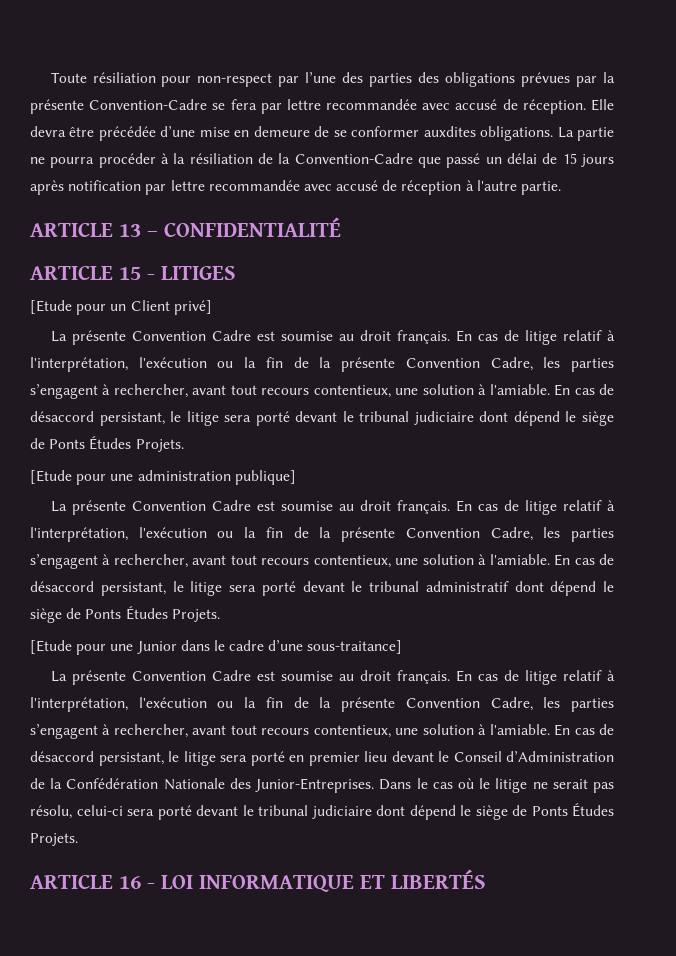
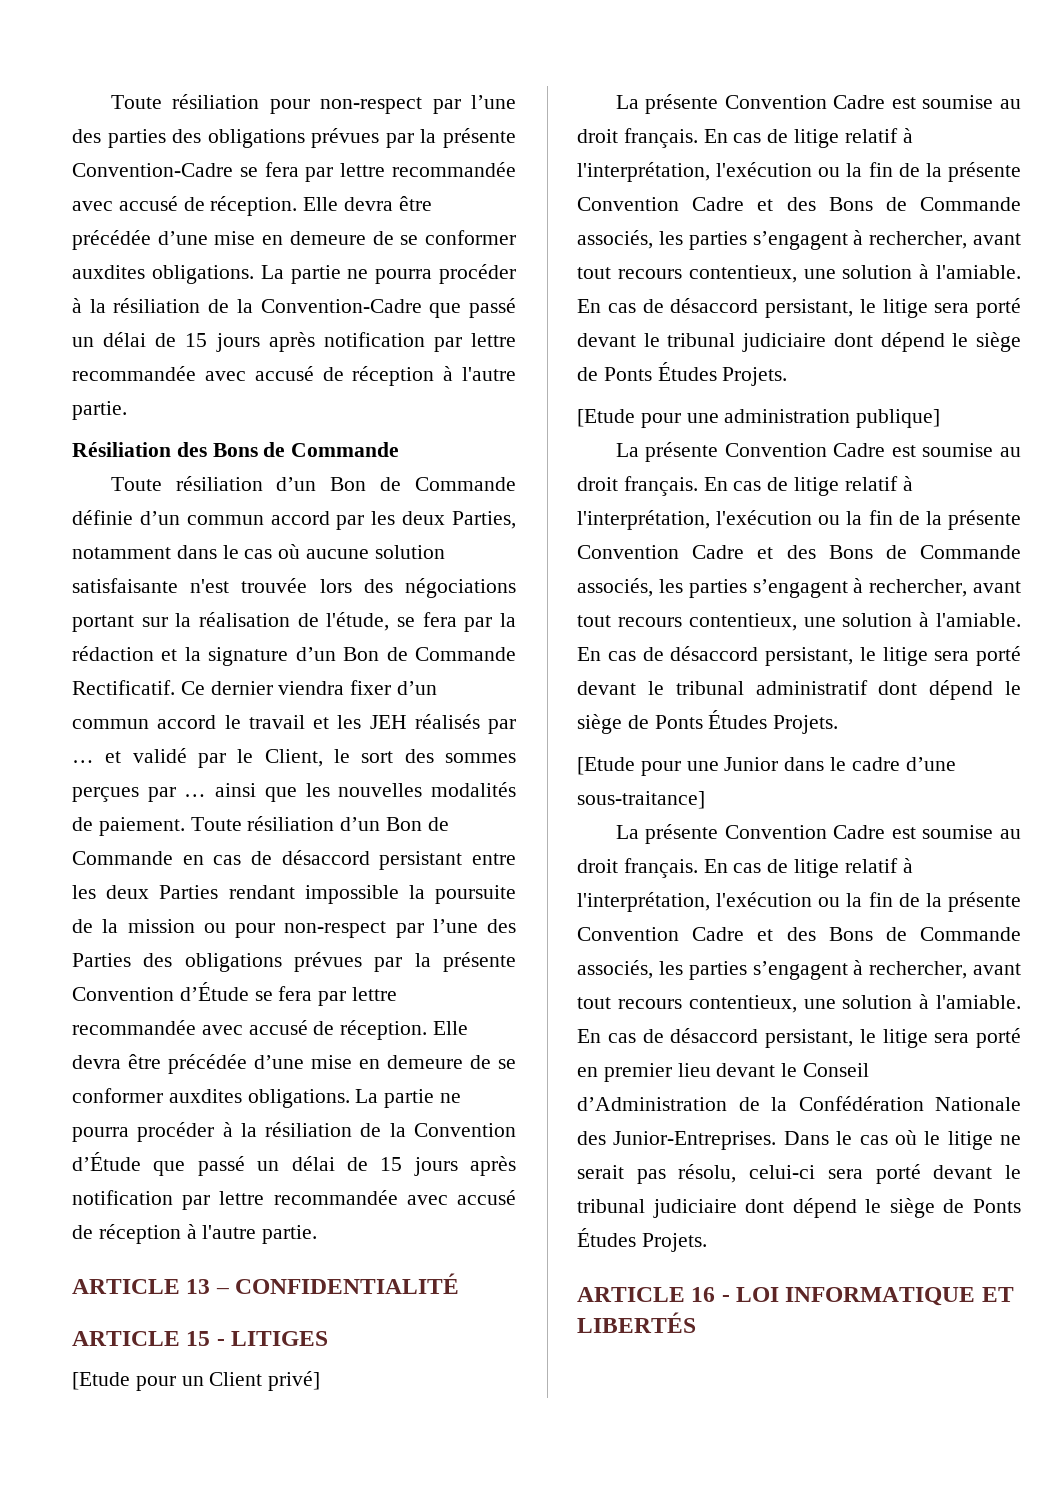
(562, 188) none -> [72,442,400,457] [110,476,516,491] [72,510,516,530] [72,544,445,559] [72,578,516,598] [72,612,516,632] [72,646,516,666] [72,680,438,695] [72,714,516,734] [72,748,516,768] [72,782,516,802] [72,816,449,836] [72,850,516,870] [72,885,516,904] [72,919,516,938] [72,952,516,972] [72,982,398,1006] [72,1020,469,1040] [72,1054,516,1074] [72,1088,462,1108] [72,1122,516,1142] [72,1152,516,1176] [72,1190,516,1210] [72,1224,318,1244] // Résiliation des Bons de Commande // Toute résiliation d’un Bon de Commande définie d’un commun accord par les deux Parties, notamment dans le cas où aucune solution satisfaisante n'est trouvée lors des négociations portant sur la réalisation de l'étude, se fera par la rédaction et la signature d’un Bon de Commande Rectificatif. Ce dernier viendra fixer d’un commun accord le travail et les JEH réalisés par … et validé par le Client, le sort des sommes perçues par … ainsi que les nouvelles modalités de paiement. Toute résiliation d’un Bon de Commande en cas de désaccord persistant entre les deux Parties rendant impossible la poursuite de la mission ou pour non-respect par l’une des Parties des obligations prévues par la présente Convention d’Étude se fera par lettre recommandée avec accusé de réception. Elle devra être précédée d’une mise en demeure de se conformer auxdites obligations. La partie ne pourra procéder à la résiliation de la Convention d’Étude que passé un délai de 15 jours après notification par lettre recommandée avec accusé de réception à l'autre partie.
[490,357,533,371] Cadre, -> [692,197,1021,211] [577,230,653,249] Cadre et des Bons de Commande associés,
[490,527,533,541] Cadre, -> [692,545,1021,559] [577,578,653,597] Cadre et des Bons de Commande associés,
[490,697,533,711] Cadre, -> [692,927,1021,941] [577,960,653,979] Cadre et des Bons de Commande associés,

